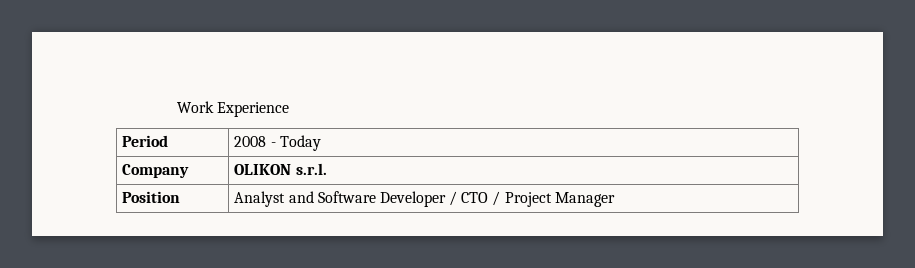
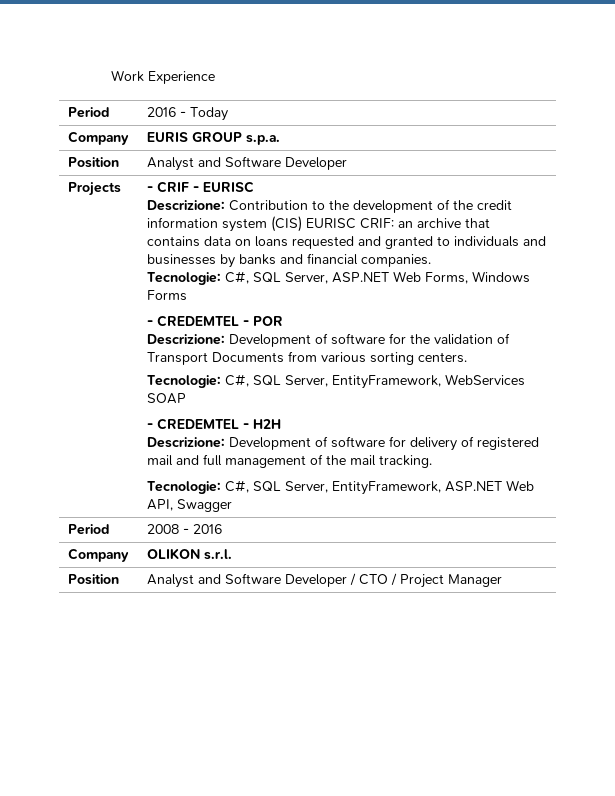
(289, 109) none -> [68,107,110,118] [147,107,229,121] [68,131,130,145] [147,132,281,145] [68,157,120,168] [147,156,348,171] [68,182,122,196] [147,181,255,193] [147,199,513,213] [147,216,491,232] [147,236,547,249] [147,253,432,268] [147,271,531,285] [147,290,188,301] [147,315,284,327] [147,333,511,347] [147,351,468,365] [147,374,526,389] [147,393,187,404] [147,418,282,430] [147,436,540,451] [147,454,433,468] [147,480,535,495] [147,499,233,512] // Period | 2016 - Today // Company | EURIS GROUP s.p.a. // Position | Analyst and Software Developer // Projects | - CRIF - EURISC // Descrizione: Contribution to the development of the credit information system (CIS) EURISC CRIF: an archive that contains data on loans requested and granted to individuals and businesses by banks and financial companies. // Tecnologie: C#, SQL Server, ASP.NET Web Forms, Windows Forms // - CREDEMTEL - POR // Descrizione: Development of software for the validation of Transport Documents from various sorting centers. // Tecnologie: C#, SQL Server, EntityFramework, WebServices SOAP // - CREDEMTEL - H2H // Descrizione: Development of software for delivery of registered mail and full management of the mail tracking. // Tecnologie: C#, SQL Server, EntityFramework, ASP.NET Web API, Swagger
[279,135,321,151] Today -> [193,524,223,534] 2016

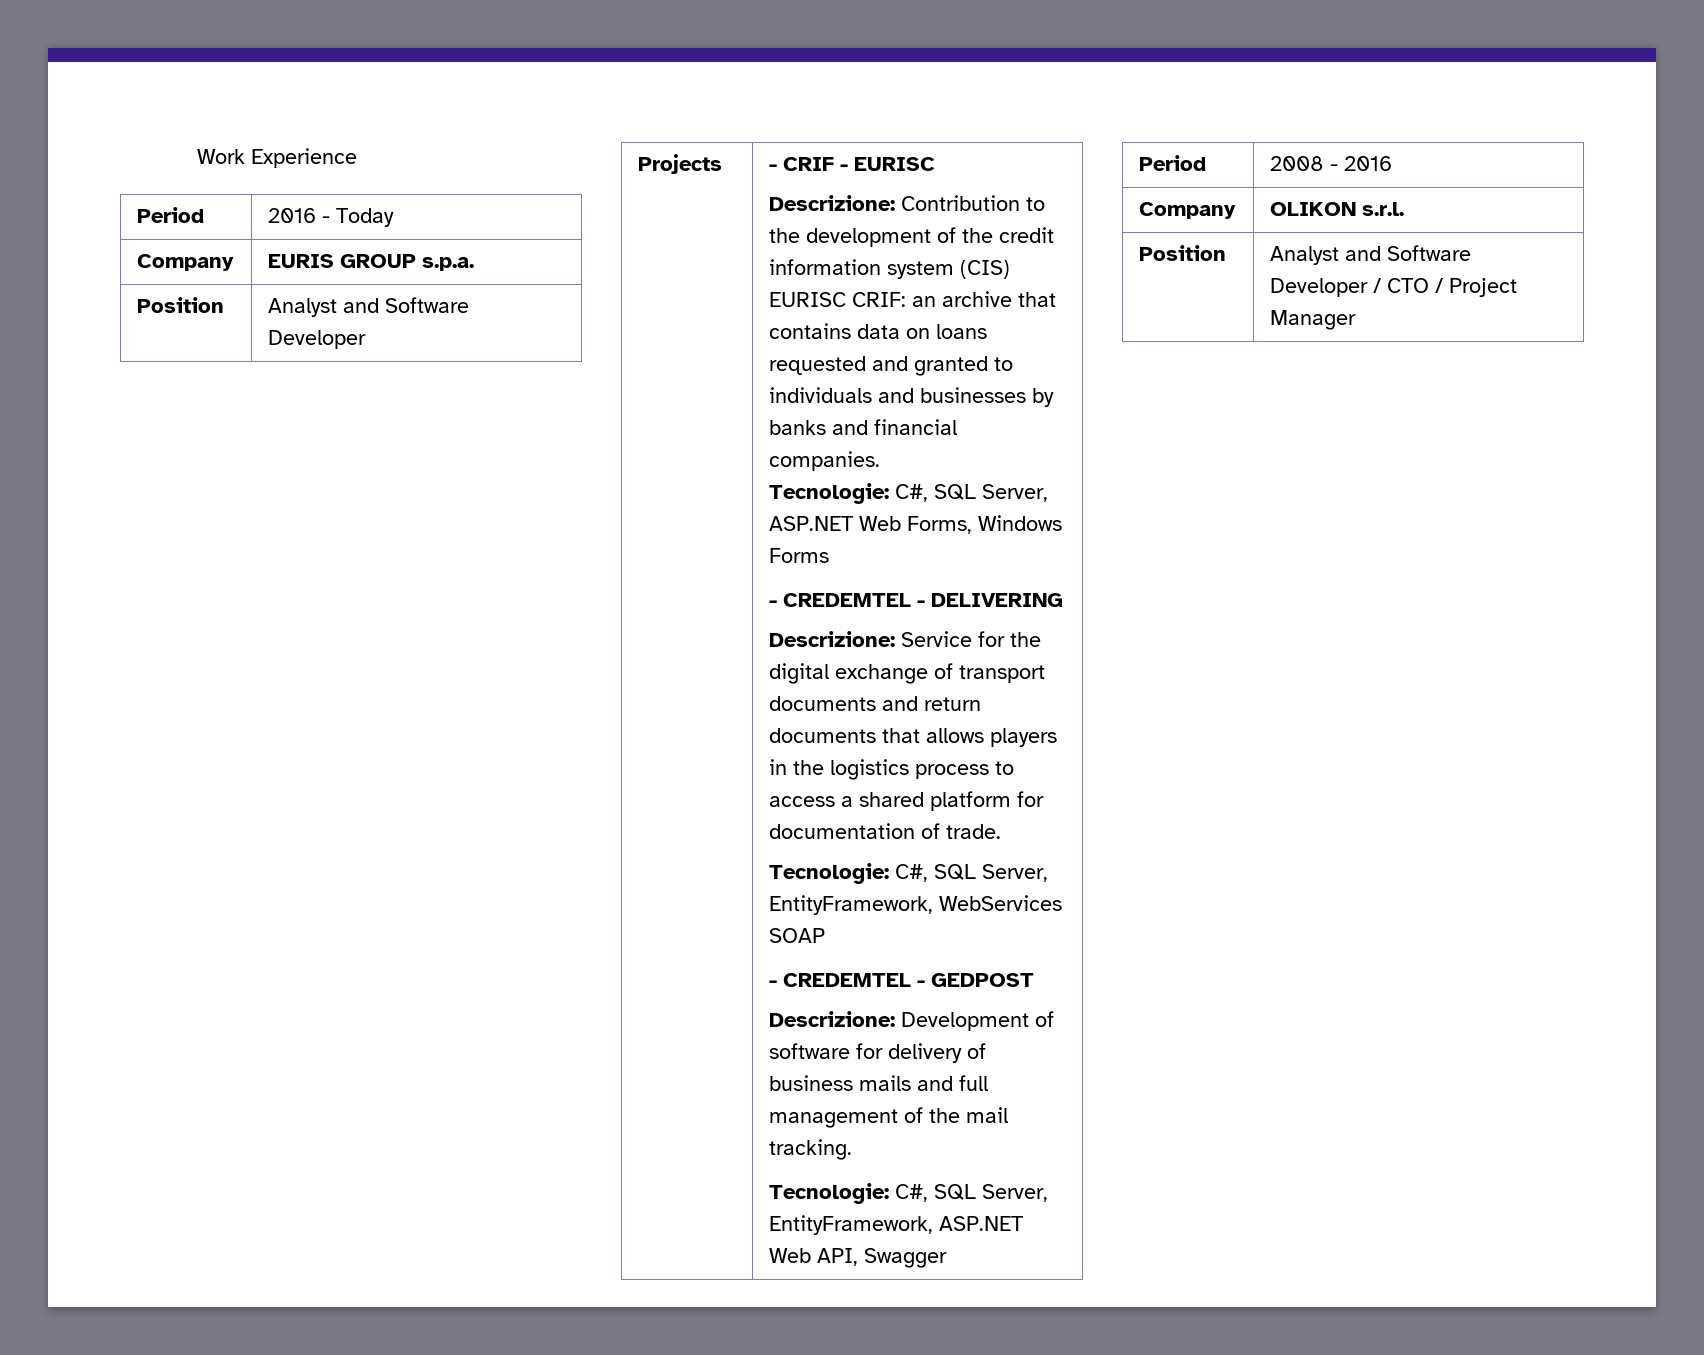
[253,316,284,326] [147,333,511,347] [147,351,468,365] POR // Descrizione: Development of software for the validation of Transport Documents from various sorting centers. -> [931,593,1064,607] [769,631,1042,647] [769,663,1046,684] [769,696,982,711] [769,728,1058,747] [769,759,1015,780] [769,791,1045,811] [769,823,1002,839] DELIVERING // Descrizione: Service for the digital exchange of transport documents and return documents that allows players in the logistics process to access a shared platform for documentation of trade.
[253,419,282,429] H2H -> [931,973,1035,987] GEDPOST
[477,437,540,450] [147,455,174,466] registered mail -> [769,1075,912,1091] business mails

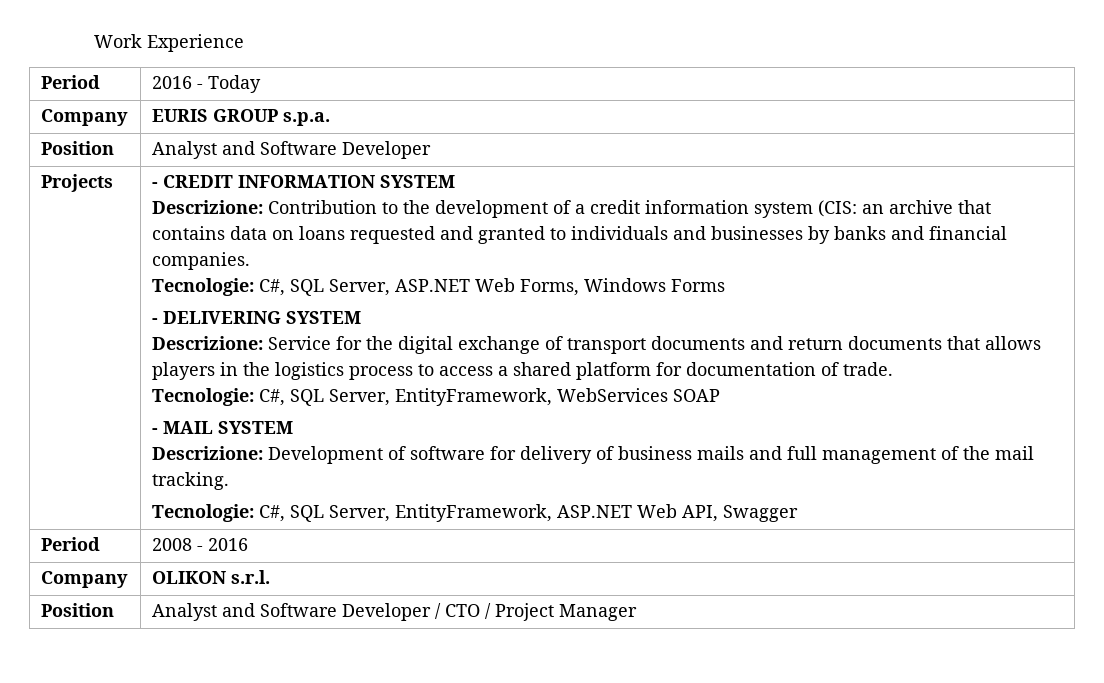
[783,157,936,171] CRIF - EURISC -> [163,175,456,188] CREDIT INFORMATION SYSTEM
[962,228,994,243] the -> [575,204,586,214] a
[960,260,1011,279] [769,292,907,307] (CIS) EURISC CRIF: -> [818,200,858,217] (CIS:
[783,593,926,607] CREDEMTEL - -> (159, 321) none
(1064, 600) none -> [286,311,362,324] SYSTEM
[783,973,1035,987] CREDEMTEL - GEDPOST -> [163,421,294,434] MAIL SYSTEM

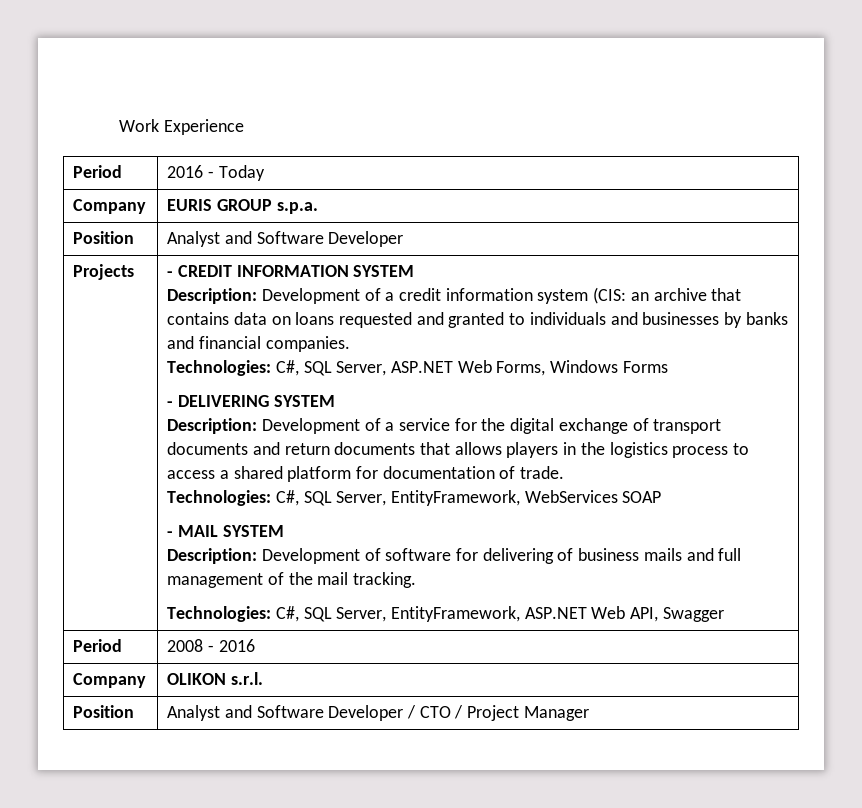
[152,200,549,218] Descrizione: Contribution to the development -> [167,288,360,304] Description: Development
[152,278,255,296] Tecnologie: -> [167,360,272,376] Technologies:
[152,336,332,350] Descrizione: Service -> [167,418,450,434] Description: Development of a service
[152,388,255,406] Tecnologie: -> [167,490,272,506] Technologies:
[152,446,264,460] Descrizione: -> [167,548,258,564] Description:
[520,446,593,464] delivery -> [482,548,554,564] delivering
[152,504,255,522] Tecnologie: -> [167,606,272,622] Technologies:

